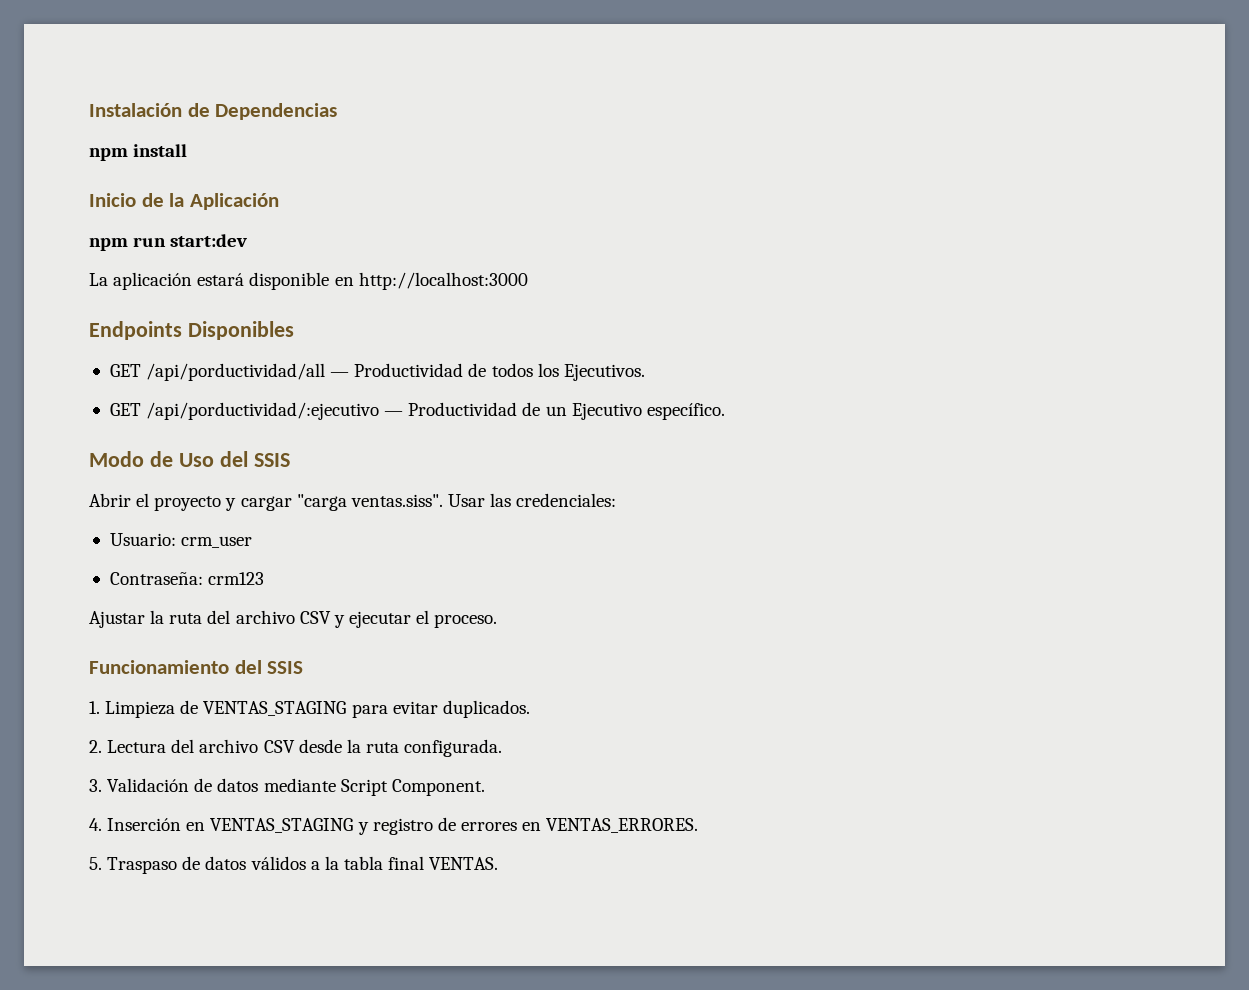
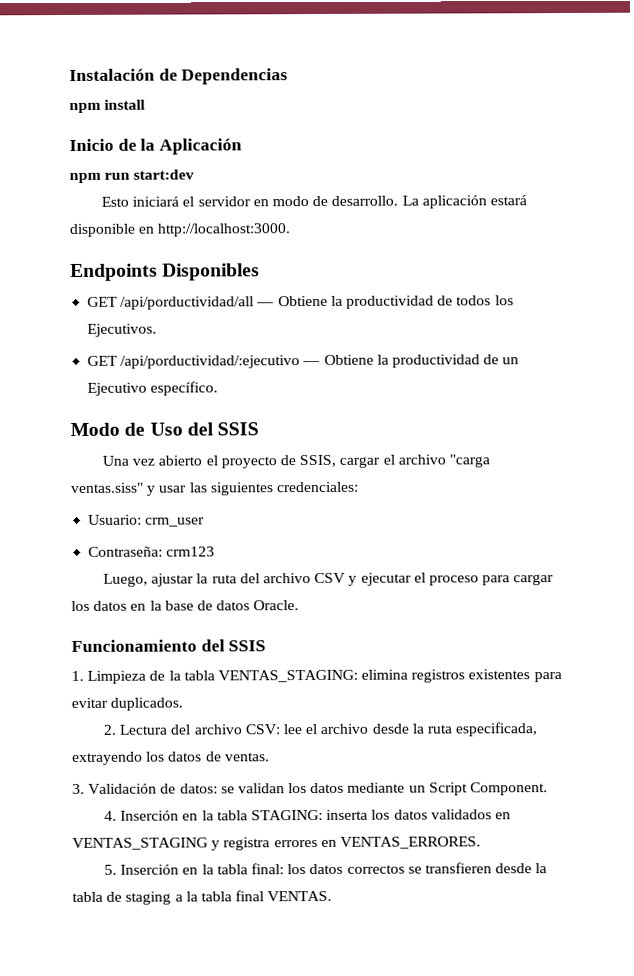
(248, 240) none -> [101,195,399,207] Esto iniciará el servidor en modo de desarrollo.
[358,272,528,290] http://localhost:3000 -> [157,223,291,237] http://localhost:3000.
[354,363,464,377] Productividad -> [277,295,434,309] Obtiene la productividad
[408,402,518,416] Productividad -> [323,354,480,368] Obtiene la productividad
[89,493,512,511] Abrir el proyecto y cargar "carga ventas.siss". Usar las -> [102,454,490,469] [70,482,274,496] Una vez abierto el proyecto de SSIS, cargar el archivo "carga ventas.siss" y usar las siguientes
[89,611,145,628] Ajustar -> [103,573,195,587] Luego, ajustar
[434,614,498,628] proceso. -> [428,574,555,586] [71,600,300,611] proceso para cargar los datos en la base de datos Oracle.
[203,701,347,716] VENTAS_STAGING -> [168,669,531,683] la tabla VENTAS_STAGING: elimina registros existentes
[263,739,503,757] CSV desde la ruta configurada. -> [244,722,538,737] [72,751,270,765] CSV: lee el archivo desde la ruta especificada, extrayendo los datos de ventas.
(213, 785) none -> [179,783,308,794] datos: se validan los
(336, 785) none -> [408,785,426,793] un
[210,817,699,835] [89,856,306,874] VENTAS_STAGING y registro de errores en VENTAS_ERRORES. // 5. Traspaso de datos válidos -> [201,809,511,821] [72,836,481,851] [104,862,548,875] [72,891,172,905] la tabla STAGING: inserta los datos validados en VENTAS_STAGING y registra errores en VENTAS_ERRORES. // 5. Inserción en la tabla final: los datos correctos se transfieren desde la tabla de staging

